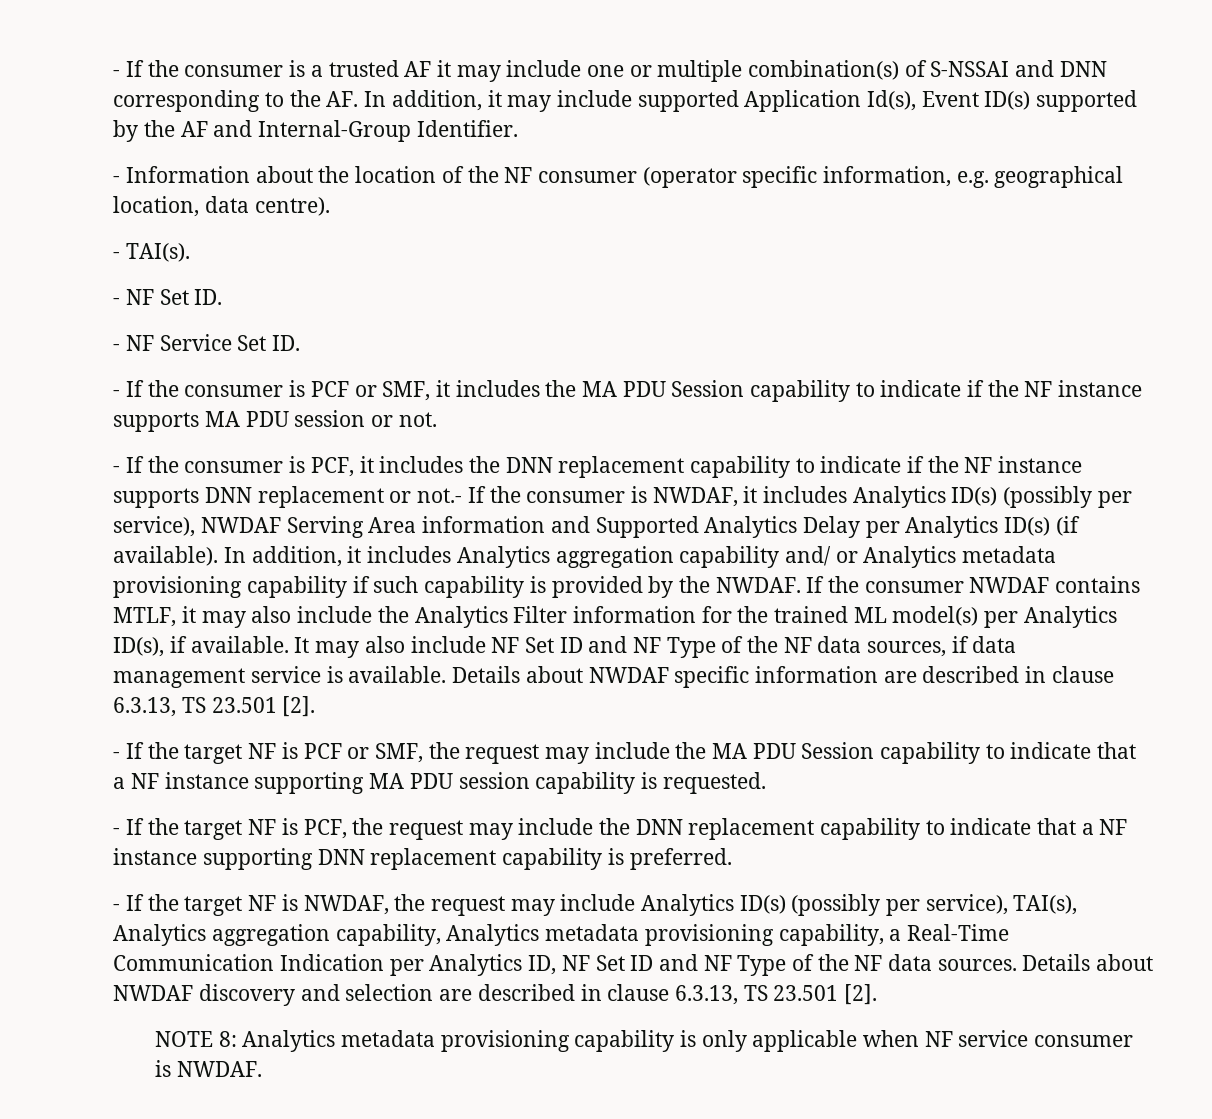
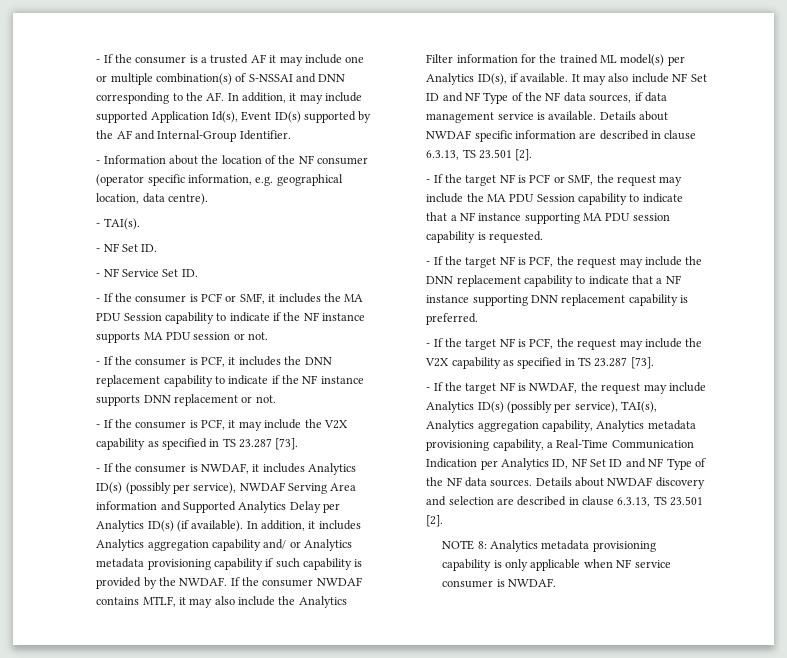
[417,488,463,503] not.- -> [255,395,276,403] [96,419,348,431] [96,438,299,450] [96,468,101,472] not. // - If the consumer is PCF, it may include the V2X capability as specified in TS 23.287 [73]. // -
(732, 859) none -> [426,338,703,350] [425,357,654,369] // - If the target NF is PCF, the request may include the V2X capability as specified in TS 23.287 [73].

